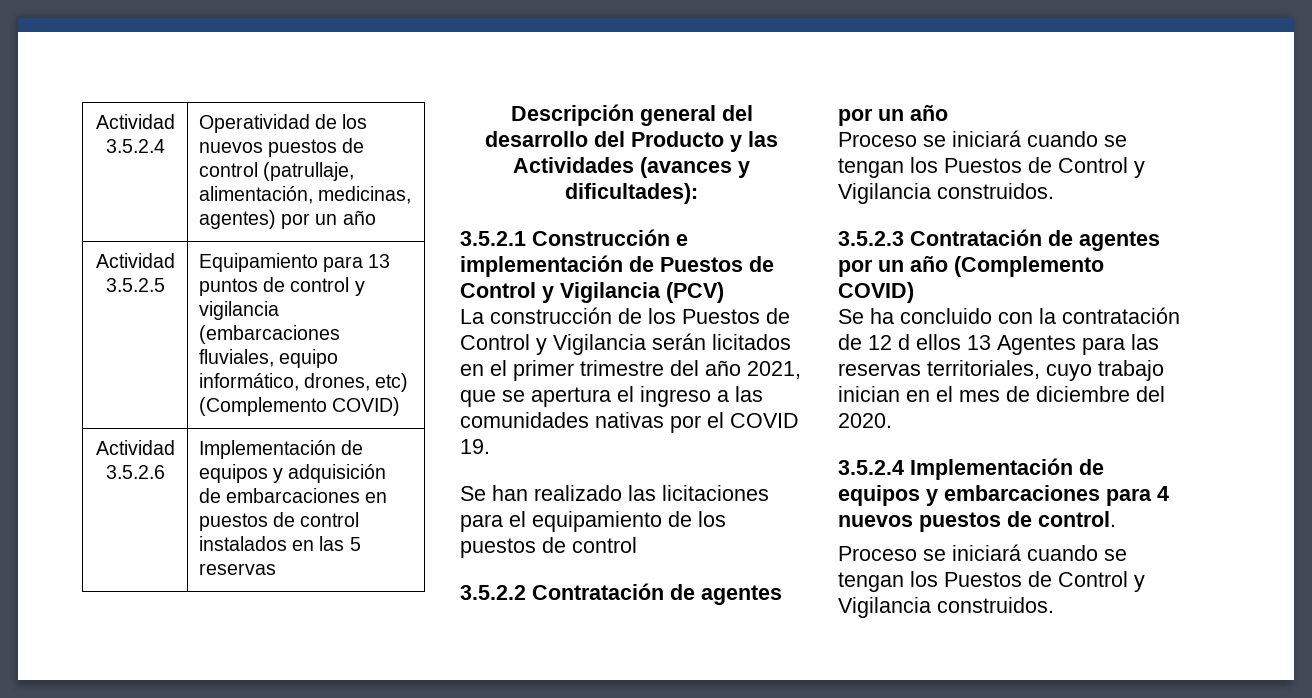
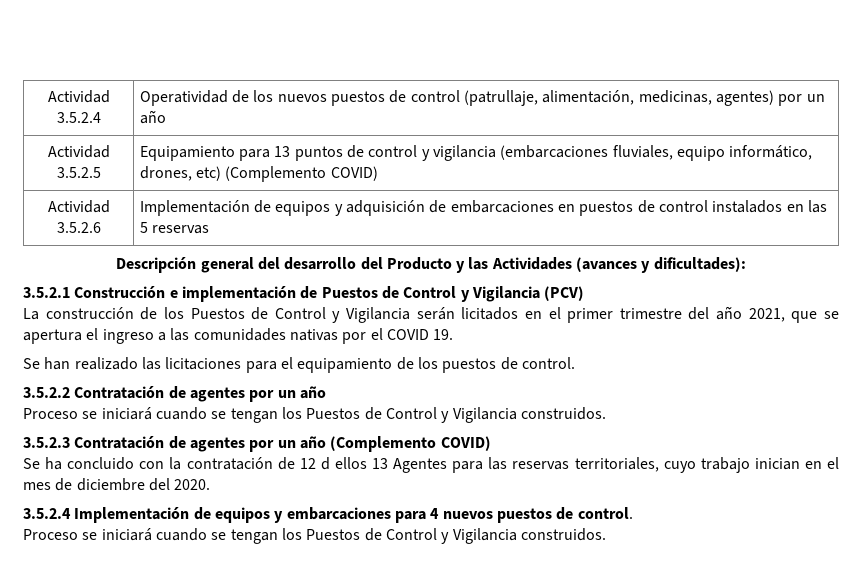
[572,537,637,553] control -> [521,357,575,369] control.

